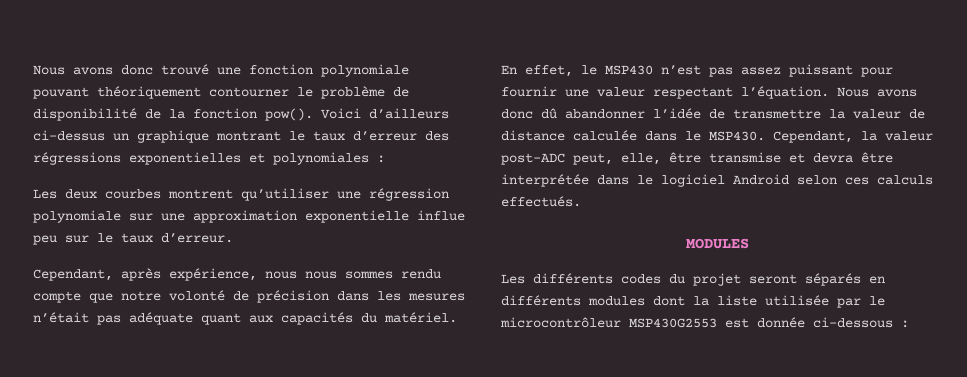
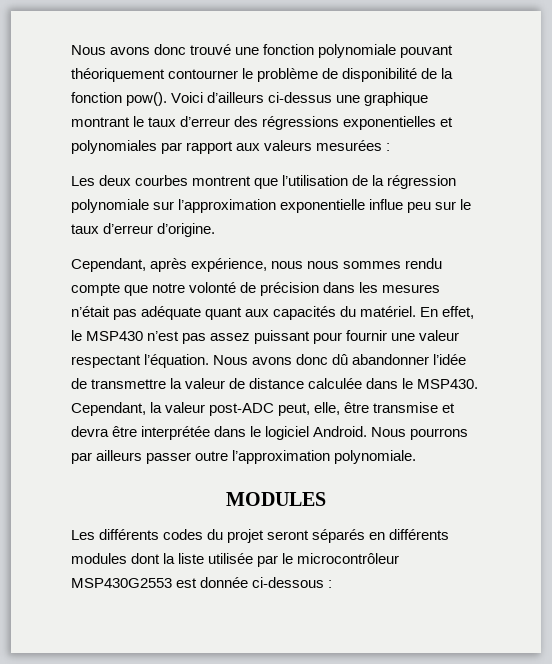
[113,133,129,141] un -> [336,95,361,103] une
(369, 158) none -> [161,140,383,154] par rapport aux valeurs mesurées
[241,188,361,201] qu’utiliser une -> [254,175,385,189] que l’utilisation de la
[161,210,297,223] une approximation -> [178,199,277,213] l’approximation
[161,233,233,243] d’erreur. -> [103,223,216,237] d’erreur d’origine.
[733,174,933,185] [501,196,581,207] Android selon ces calculs effectués. -> [313,426,469,440] [71,450,417,464] Android. Nous pourrons par ailleurs passer outre l’approximation polynomiale.

